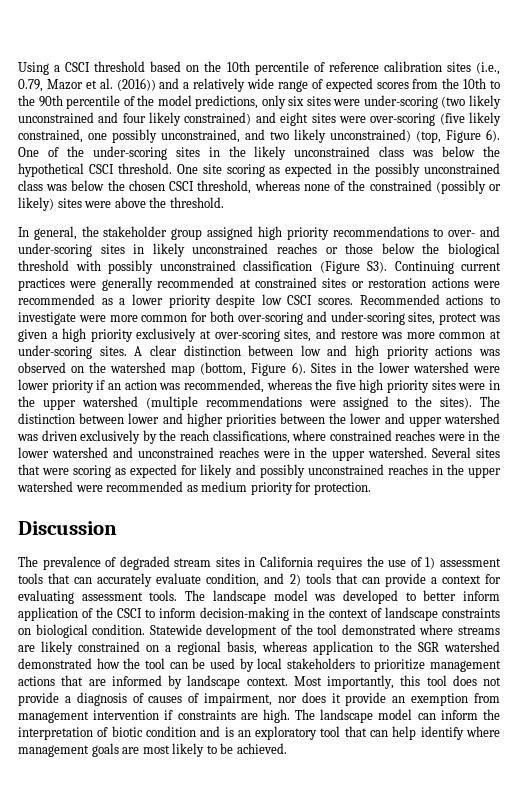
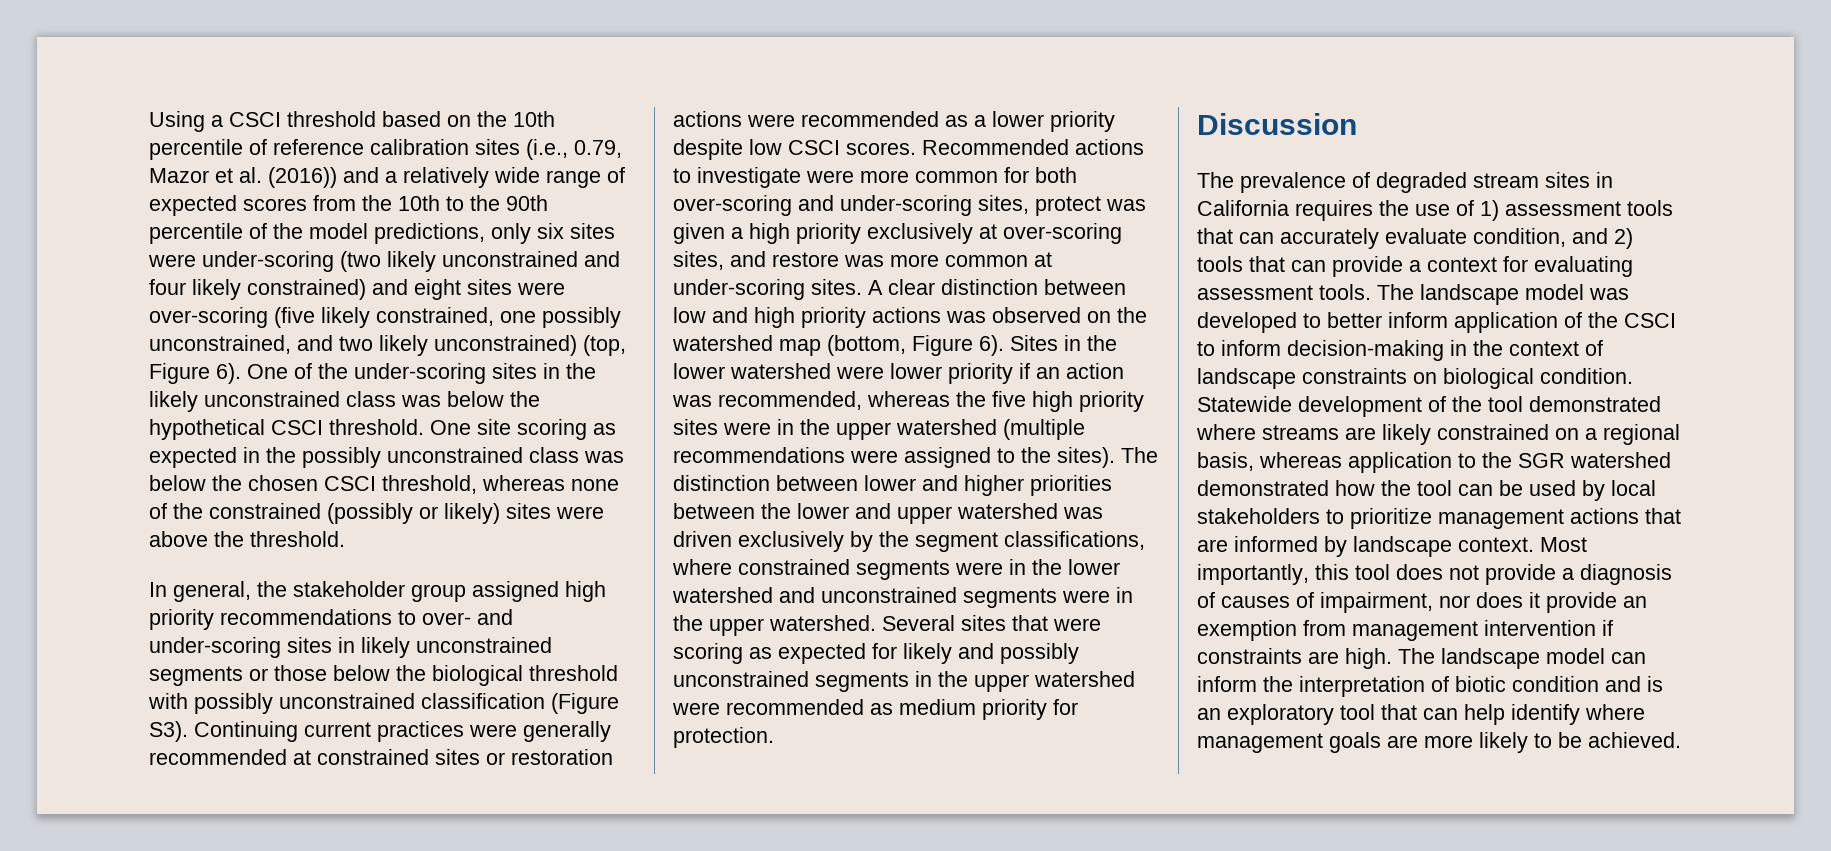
[277,243,317,254] reaches -> [149,666,243,686] segments
[179,430,209,441] reach -> [915,532,998,552] segment
[395,430,436,441] reaches -> [856,560,950,580] segments
[218,447,259,458] reaches -> [963,588,1057,608] segments
[387,464,428,475] reaches -> [815,672,909,692] segments
[142,745,170,754] most -> [1424,735,1473,748] more

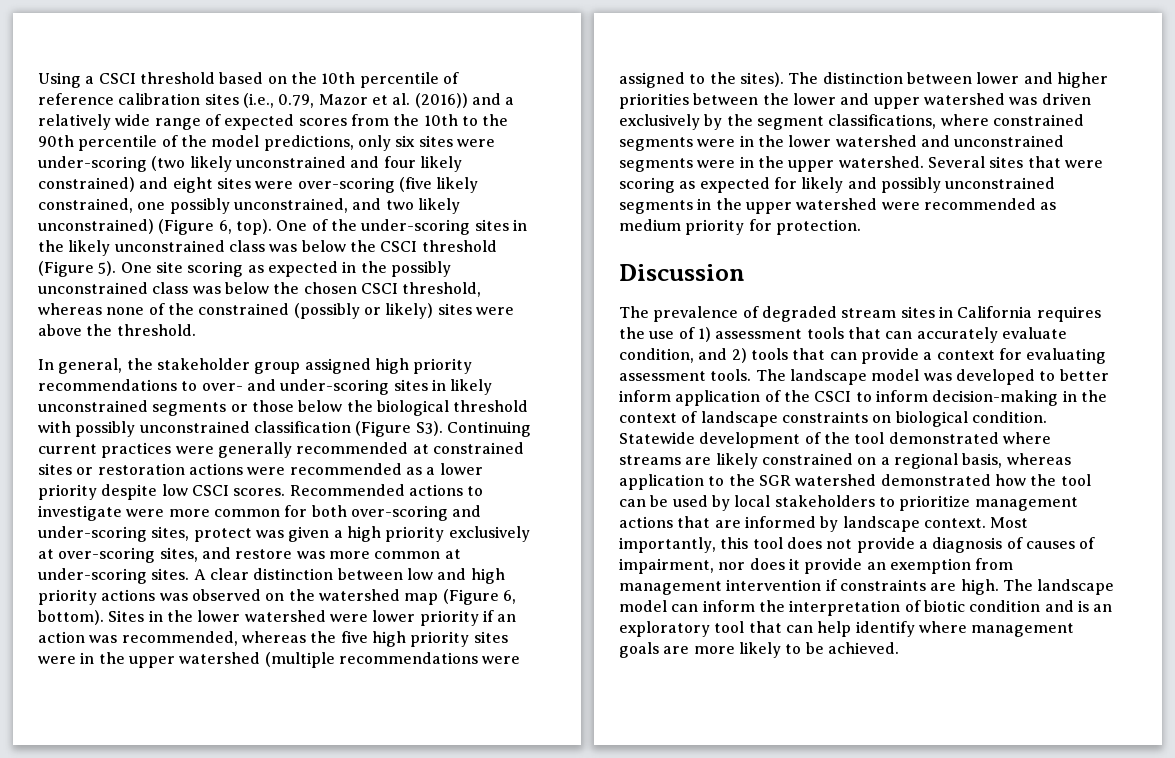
[583,335,626,356] [149,363,241,384] (top, Figure 6). -> [158,219,272,235] (Figure 6, top).
[149,419,424,440] hypothetical CSCI threshold. -> [380,240,497,252] [38,261,117,277] CSCI threshold (Figure 5).
[827,335,1004,356] (bottom, Figure 6). -> [442,589,516,605] [38,610,104,625] (Figure 6, bottom).

